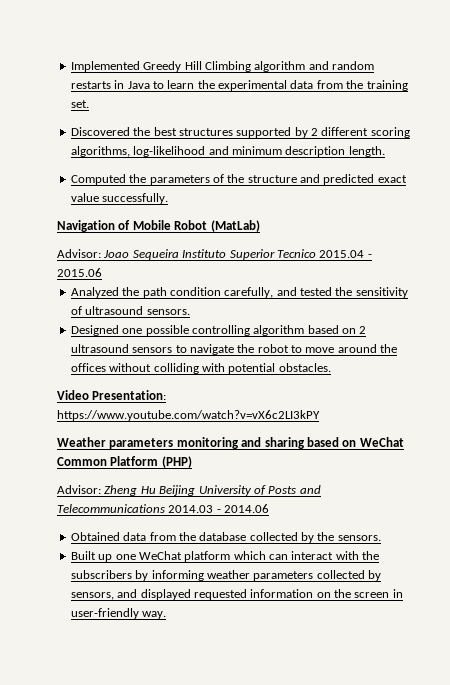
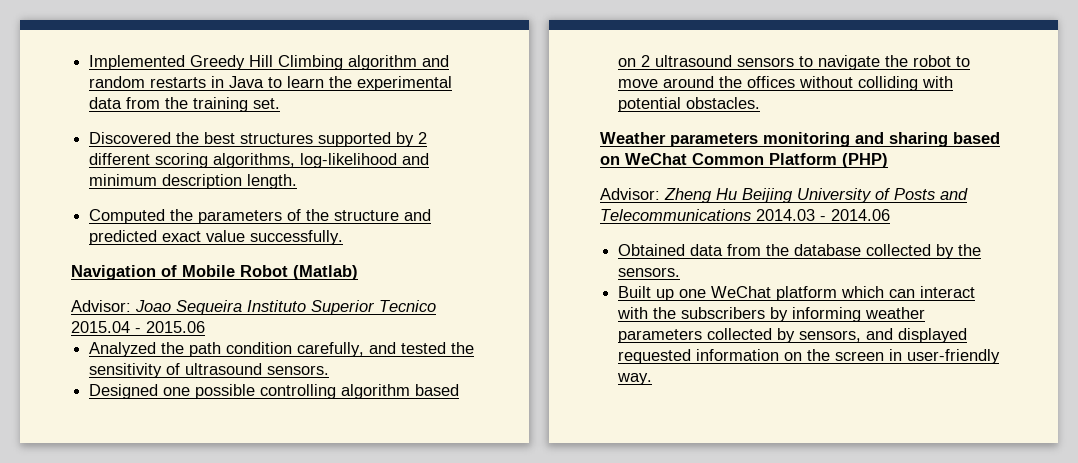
[210,220,260,232] (MatLab) -> [293,265,358,280] (Matlab)
[57,390,167,400] [57,410,320,421] // Video Presentation: https://www.youtube.com/watch?v=vX6c2LI3kPY -> (761, 103) none

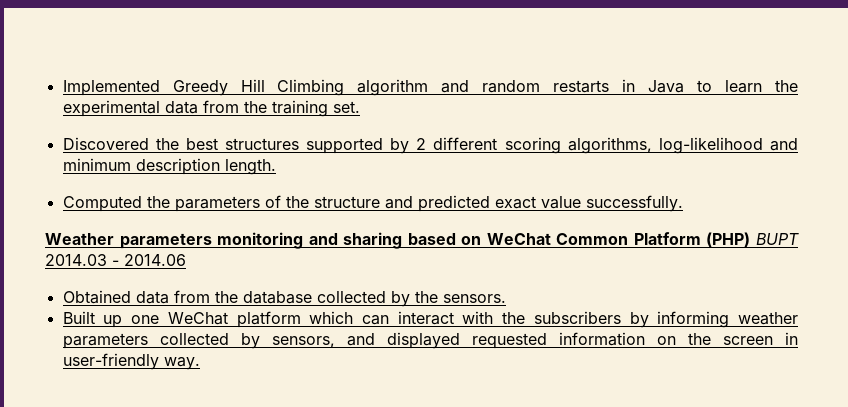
[71,265,358,280] [71,300,436,315] [71,321,205,333] [89,342,475,357] [89,363,330,378] [89,384,460,399] [618,55,971,70] [618,76,954,91] [618,97,761,112] // Navigation of Mobile Robot (Matlab) // Advisor: Joao Sequeira Instituto Superior Tecnico 2015.04 - 2015.06 // Analyzed the path condition carefully, and tested the sensitivity of ultrasound sensors. // Designed one possible controlling algorithm based on 2 ultrasound sensors to navigate the robot to move around the offices without colliding with potential obstacles. -> (683, 203) none
[600,188,968,203] [600,209,751,221] // Advisor: Zheng Hu Beijing University of Posts and Telecommunications -> [756,233,799,245] BUPT

